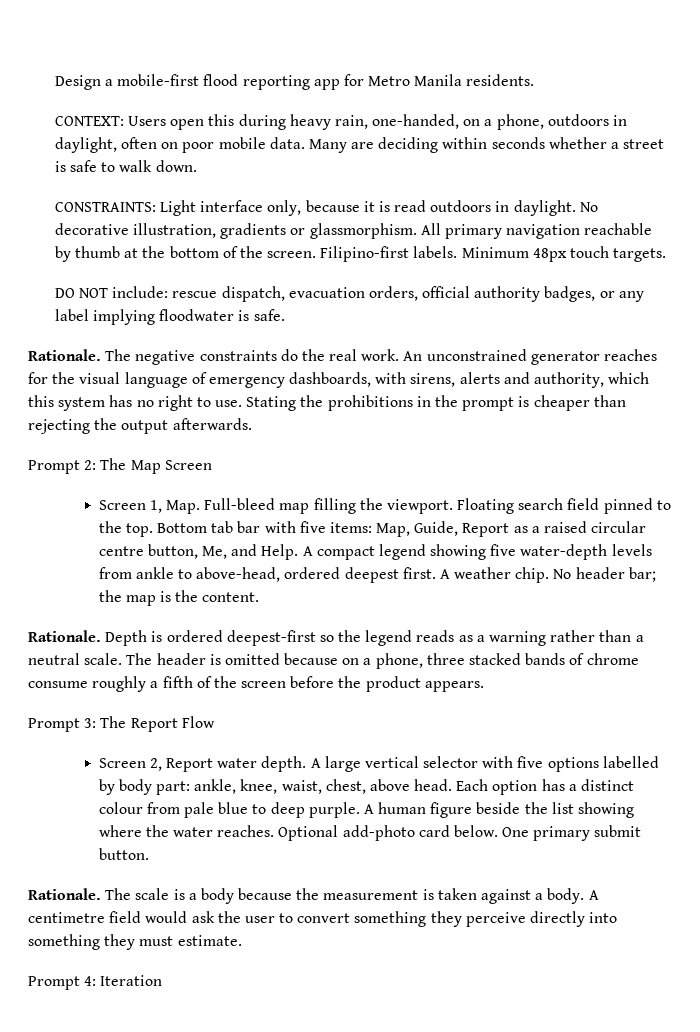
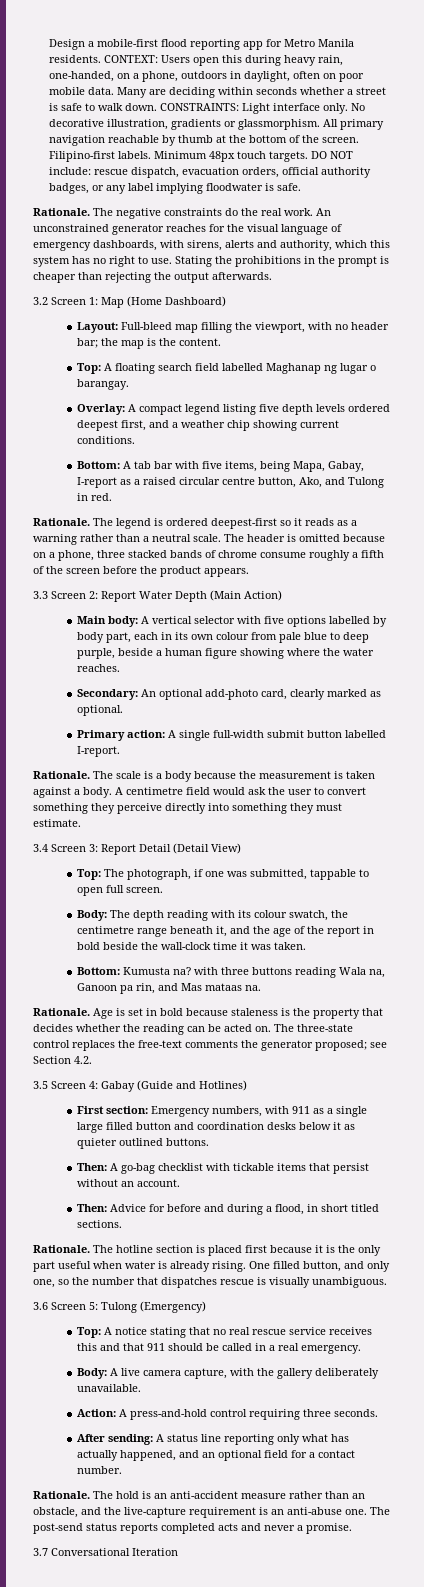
(535, 80) // -> (101, 59) none
(197, 166) // -> (157, 107) none
[267,200,576,216] only, because it is read outdoors in daylight. -> [322,103,348,114] only.
(667, 255) // -> (308, 156) none
[28,458,212,474] [98,498,671,514] [98,521,647,537] [98,544,652,560] [98,567,572,583] Prompt 2: The Map Screen // Screen 1, Map. Full-bleed map filling the viewport. Floating search field pinned to the top. Bottom tab bar with five items: Map, Guide, Report as a raised circular centre button, Me, and Help. A compact legend showing five water-depth levels from ankle to above-head, ordered deepest first. A weather chip. No -> [33,296,226,308] [77,322,349,333] 3.2 Screen 1: Map (Home Dashboard) // Layout: Full-bleed map filling the viewport, with no
[28,630,148,646] // Rationale. Depth -> [77,363,377,374] [77,379,130,390] [77,404,391,415] [77,420,340,431] [77,436,136,444] [77,461,365,472] [77,477,385,488] [77,493,113,501] [33,518,151,529] // Top: A floating search field labelled Maghanap ng lugar o barangay. // Overlay: A compact legend listing five depth levels ordered deepest first, and a weather chip showing current conditions. // Bottom: A tab bar with five items, being Mapa, Gabay, I-report as a raised circular centre button, Ako, and Tulong in red. // Rationale. The legend
[338,630,413,646] the legend -> [294,518,302,526] it
[28,716,215,732] [98,756,361,772] Prompt 3: The Report Flow // Screen 2, Report water depth. A large -> [33,590,282,602] [77,616,150,627] 3.3 Screen 2: Report Water Depth (Main Action) // Main body: A
[155,779,635,795] part: ankle, knee, waist, chest, above head. Each option has a distinct -> [106,632,214,643] part, each in its own
[308,802,574,818] purple. A human figure beside the list -> [77,648,238,659] purple, beside a human figure
[278,825,642,841] [98,848,149,860] Optional add-photo card below. One primary submit button. -> [77,689,382,700] [77,705,124,716] [77,730,387,741] [77,746,121,757] // Secondary: An optional add-photo card, clearly marked as optional. // Primary action: A single full-width submit button labelled I-report.
[28,976,97,990] Prompt 4: -> [33,843,241,855] [77,869,370,880] [77,885,164,896] [77,910,349,921] [77,926,375,937] [77,942,307,950] [77,967,386,978] [77,983,262,994] [33,1008,383,1019] [33,1024,353,1035] [33,1040,387,1051] [33,1056,92,1064] [33,1080,247,1092] [77,1106,368,1117] [77,1122,356,1133] [77,1138,210,1149] [77,1163,370,1174] [77,1179,181,1187] [77,1204,380,1215] [77,1220,123,1228] [33,1245,381,1256] [33,1261,390,1272] [33,1277,387,1288] [33,1301,206,1313] [77,1327,373,1338] [77,1343,362,1354] [77,1368,380,1379] [77,1384,142,1392] [77,1409,379,1420] [77,1434,350,1445] [77,1450,356,1461] [77,1466,123,1474] [33,1491,365,1499] [33,1507,390,1518] [33,1523,352,1534] [33,1548,130,1556] 3.4 Screen 3: Report Detail (Detail View) // Top: The photograph, if one was submitted, tappable to open full screen. // Body: The depth reading with its colour swatch, the centimetre range beneath it, and the age of the report in bold beside the wall-clock time it was taken. // Bottom: Kumusta na? with three buttons reading Wala na, Ganoon pa rin, and Mas mataas na. // Rationale. Age is set in bold because staleness is the property that decides whether the reading can be acted on. The three-state control replaces the free-text comments the generator proposed; see Section 4.2. // 3.5 Screen 4: Gabay (Guide and Hotlines) // First section: Emergency numbers, with 911 as a single large filled button and coordination desks below it as quieter outlined buttons. // Then: A go-bag checklist with tickable items that persist without an account. // Then: Advice for before and during a flood, in short titled sections. // Rationale. The hotline section is placed first because it is the only part useful when water is already rising. One filled button, and only one, so the number that dispatches rescue is visually unambiguous. // 3.6 Screen 5: Tulong (Emergency) // Top: A notice stating that no real rescue service receives this and that 911 should be called in a real emergency. // Body: A live camera capture, with the gallery deliberately unavailable. // Action: A press-and-hold control requiring three seconds. // After sending: A status line reporting only what has actually happened, and an optional field for a contact number. // Rationale. The hold is an anti-accident measure rather than an obstacle, and the live-capture requirement is an anti-abuse one. The post-send status reports completed acts and never a promise. // 3.7 Conversational

